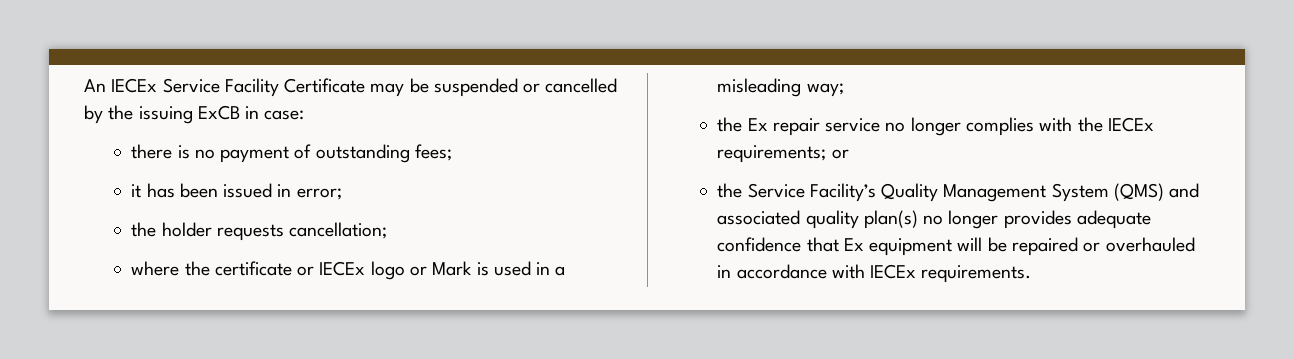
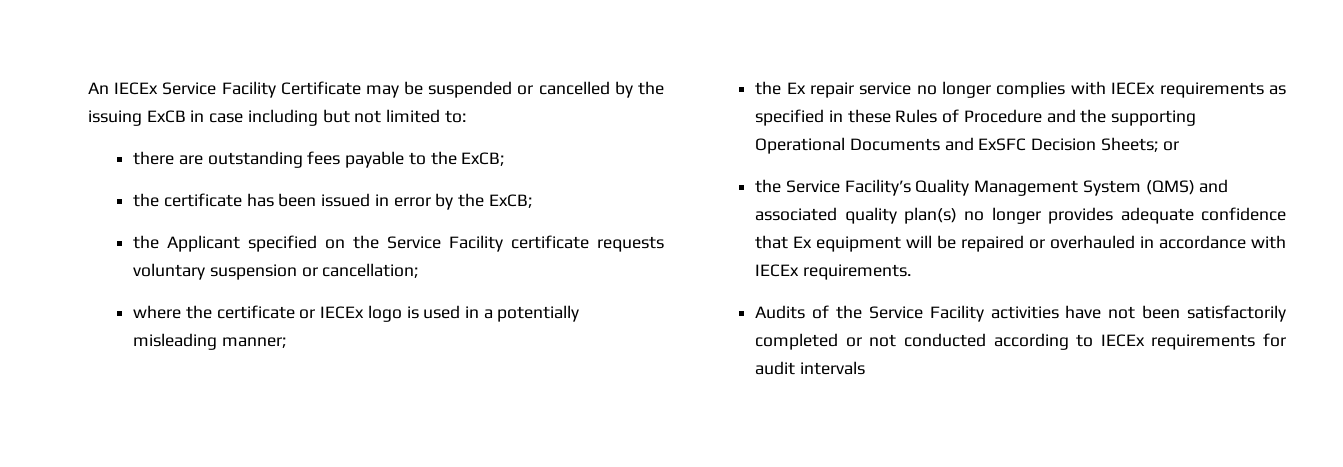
[264,110,305,120] [131,144,452,163] [131,183,342,200] [131,222,284,241] case: // there is no payment of outstanding fees; // it has been issued in error; // the holder requests -> [209,109,466,126] [133,151,505,168] [133,193,532,210] [133,235,665,252] [133,263,318,280] case including but not limited to: // there are outstanding fees payable to the ExCB; // the certificate has been issued in error by the ExCB; // the Applicant specified on the Service Facility certificate requests voluntary suspension or
[409,261,473,276] or Mark -> (402, 313) none
[717,78,844,97] misleading way; -> [497,305,580,322] [133,333,286,350] potentially misleading manner;
[1077,117,1154,132] [717,145,827,163] the IECEx requirements; -> [1111,82,1286,98] [755,109,1197,126] [755,137,1158,154] IECEx requirements as specified in these Rules of Procedure and the supporting Operational Documents and ExSFC Decision Sheets;
(1032, 274) none -> [755,305,1286,322] [755,333,1286,350] [755,361,865,375] // Audits of the Service Facility activities have not been satisfactorily completed or not conducted according to IECEx requirements for audit intervals

